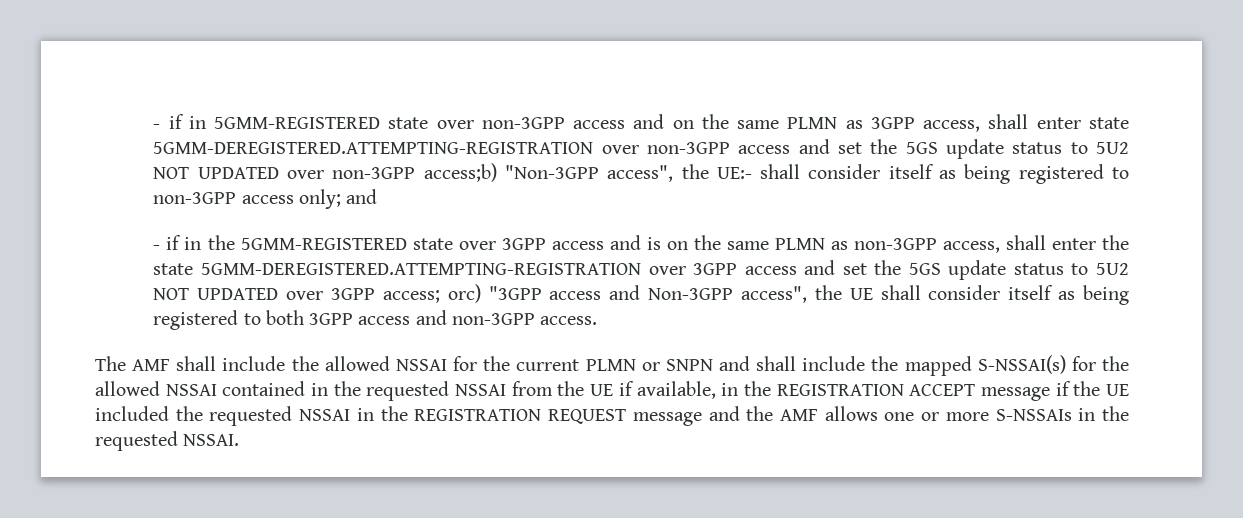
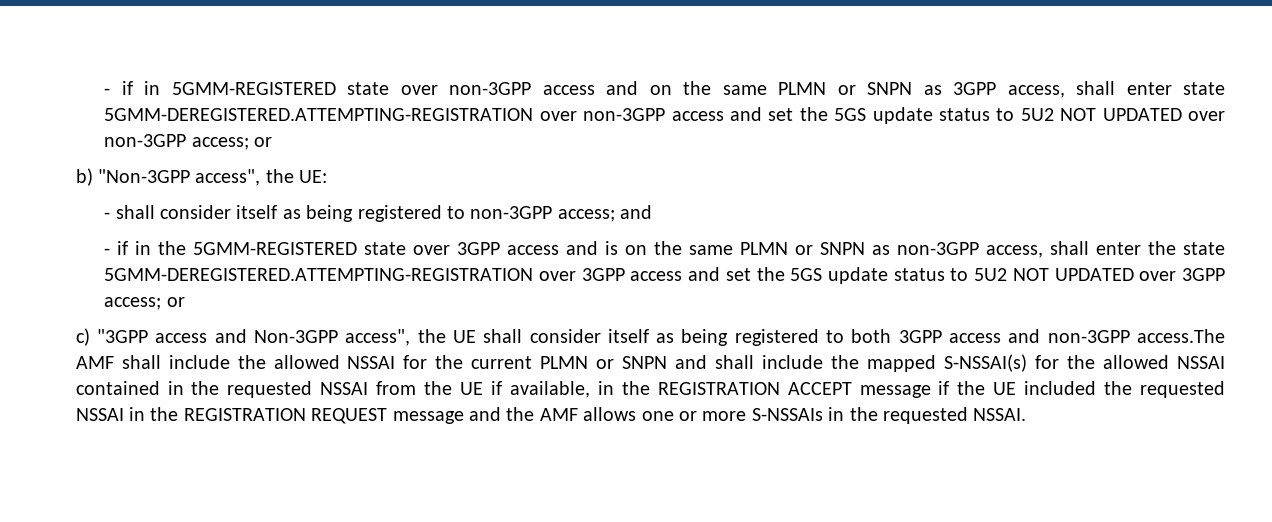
(838, 123) none -> [837,82,913,95] or SNPN
[423,163,497,182] access;b) -> [191,137,273,150] [75,168,93,186] access; or // b)
[716,167,752,179] UE:- -> [299,170,328,183] [104,212,111,219] UE: // -
[241,189,341,209] access only; -> [557,209,615,222] access;
(825, 244) none -> [795,242,866,255] or SNPN
[447,284,481,303] orc) -> [166,297,185,307] [75,328,90,346] or // c)
[540,316,598,325] [95,356,126,371] access. // The -> [1137,329,1225,343] access.The

